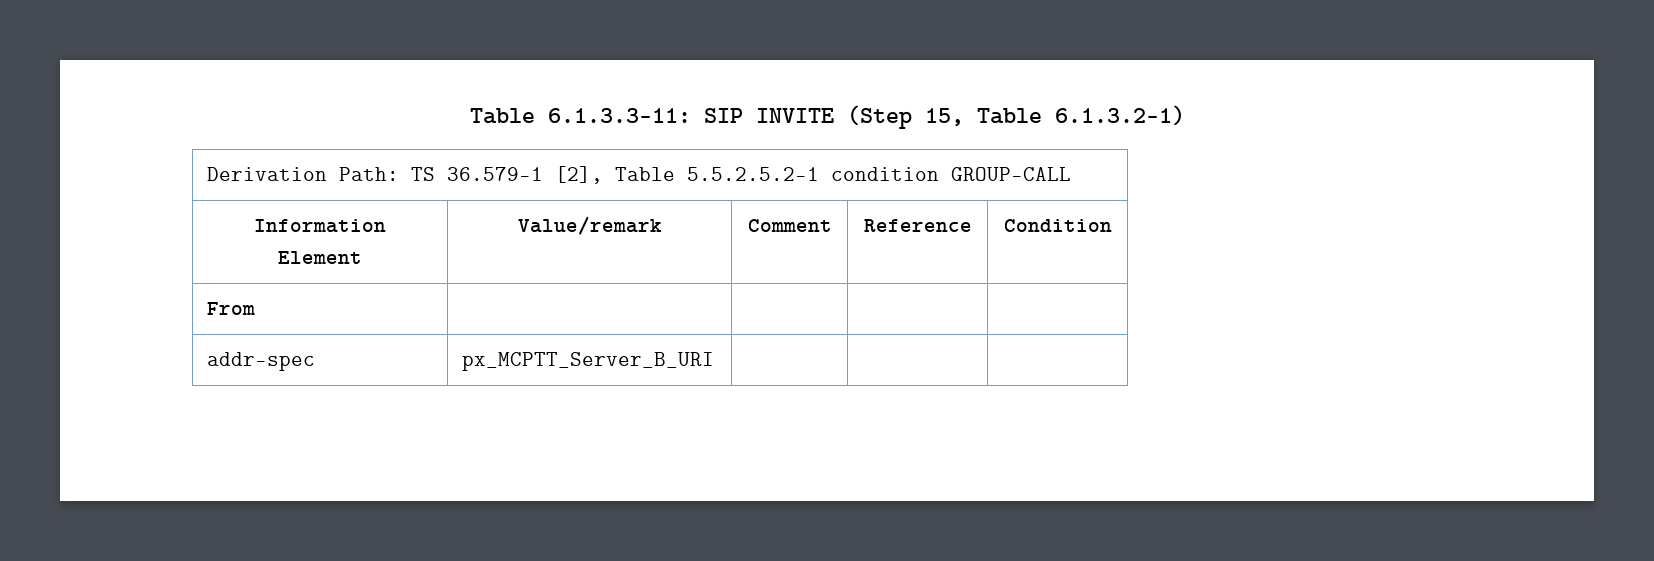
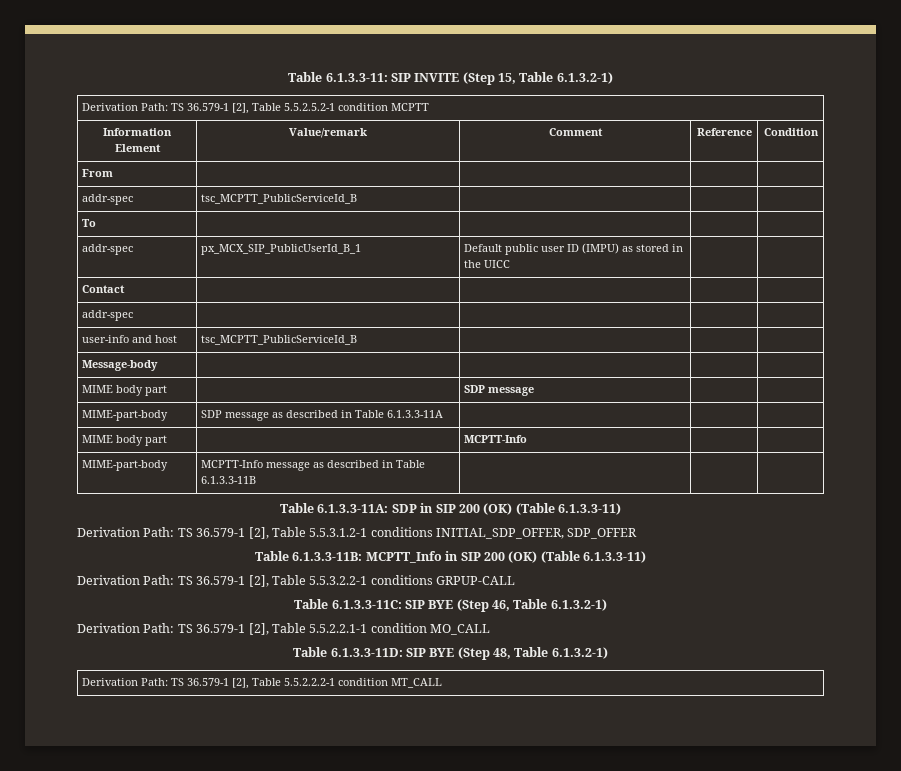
[951,167,1072,181] GROUP-CALL -> [391,103,430,111] MCPTT
[462,352,715,371] px_MCPTT_Server_B_URI | | | -> [201,194,358,204] [82,219,97,227] [82,244,134,255] [201,244,362,255] [464,243,684,255] [464,260,511,268] [82,285,126,293] [82,310,134,321] [82,335,178,343] [201,335,358,345] [82,360,159,371] [82,385,168,396] [464,385,535,396] [82,410,169,421] [201,410,444,421] [82,435,168,446] [464,435,528,443] [82,460,169,471] [201,460,426,471] [201,476,257,484] [280,503,621,515] [77,527,638,539] [255,551,646,563] [77,575,515,587] [294,599,607,612] [77,623,490,635] [293,647,608,660] [82,678,443,689] tsc_MCPTT_PublicServiceId_B | | | // To | | | | // addr-spec | px_MCX_SIP_PublicUserId_B_1 | Default public user ID (IMPU) as stored in the UICC | | // Contact | | | | // addr-spec | | | | // user-info and host | tsc_MCPTT_PublicServiceId_B | | | // Message-body | | | | // MIME body part | | SDP message | | // MIME-part-body | SDP message as described in Table 6.1.3.3-11A | | | // MIME body part | | MCPTT-Info | | // MIME-part-body | MCPTT-Info message as described in Table 6.1.3.3-11B | | | // Table 6.1.3.3-11A: SDP in SIP 200 (OK) (Table 6.1.3.3-11) // Derivation Path: TS 36.579-1 [2], Table 5.5.3.1.2-1 conditions INITIAL_SDP_OFFER, SDP_OFFER // Table 6.1.3.3-11B: MCPTT_Info in SIP 200 (OK) (Table 6.1.3.3-11) // Derivation Path: TS 36.579-1 [2], Table 5.5.3.2.2-1 conditions GRPUP-CALL // Table 6.1.3.3-11C: SIP BYE (Step 46, Table 6.1.3.2-1) // Derivation Path: TS 36.579-1 [2], Table 5.5.2.2.1-1 condition MO_CALL // Table 6.1.3.3-11D: SIP BYE (Step 48, Table 6.1.3.2-1) // Derivation Path: TS 36.579-1 [2], Table 5.5.2.2.2-1 condition MT_CALL

